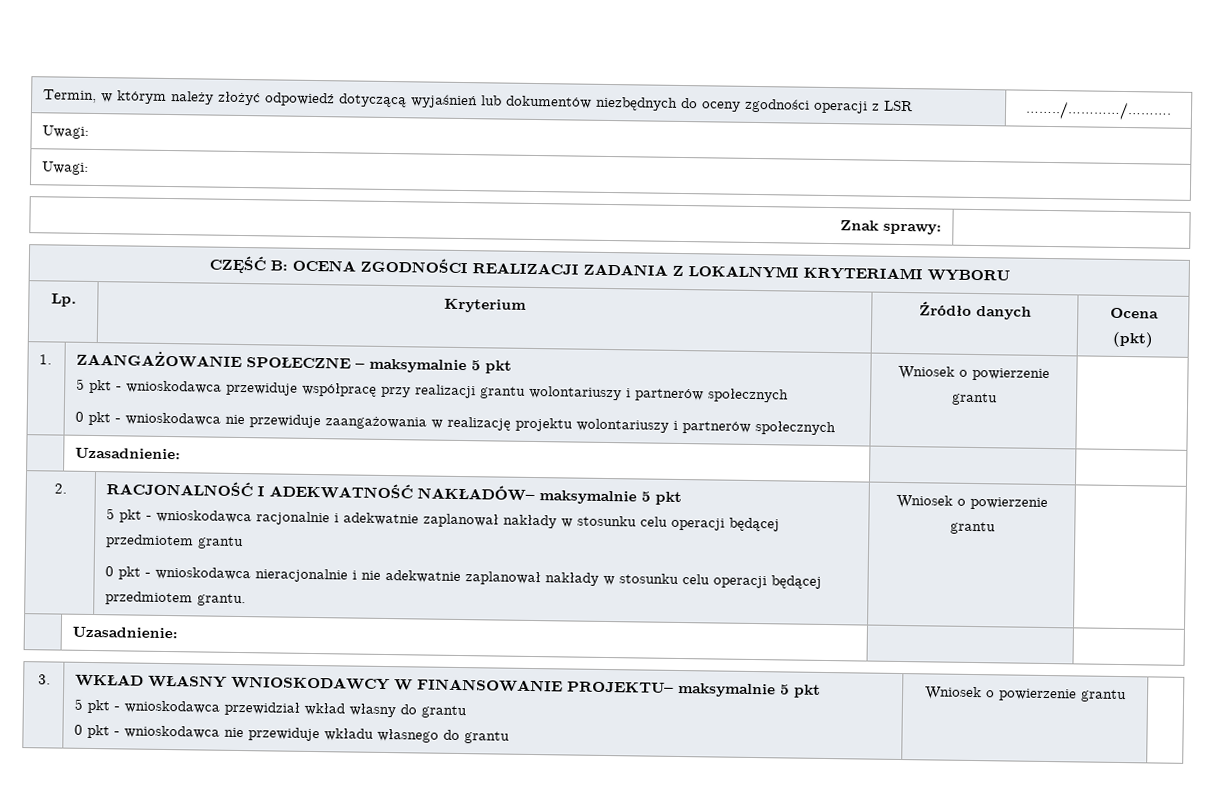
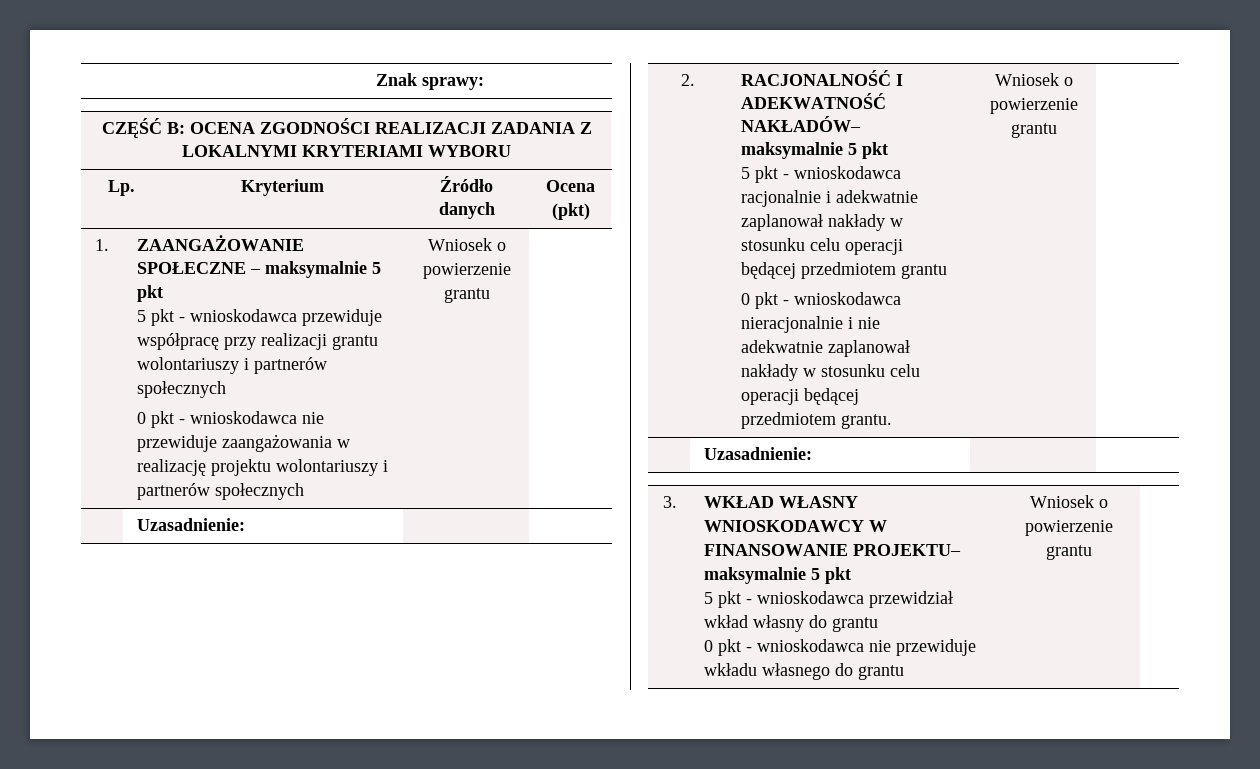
[43,89,914,114] [1024,100,1172,121] [42,125,90,139] [42,161,90,175] Termin, w którym należy złożyć odpowiedź dotyczącą wyjaśnień lub dokumentów niezbędnych do oceny zgodności operacji z LSR | ……../…………/………. // Uwagi: // Uwagi: // -> (376, 79) none

